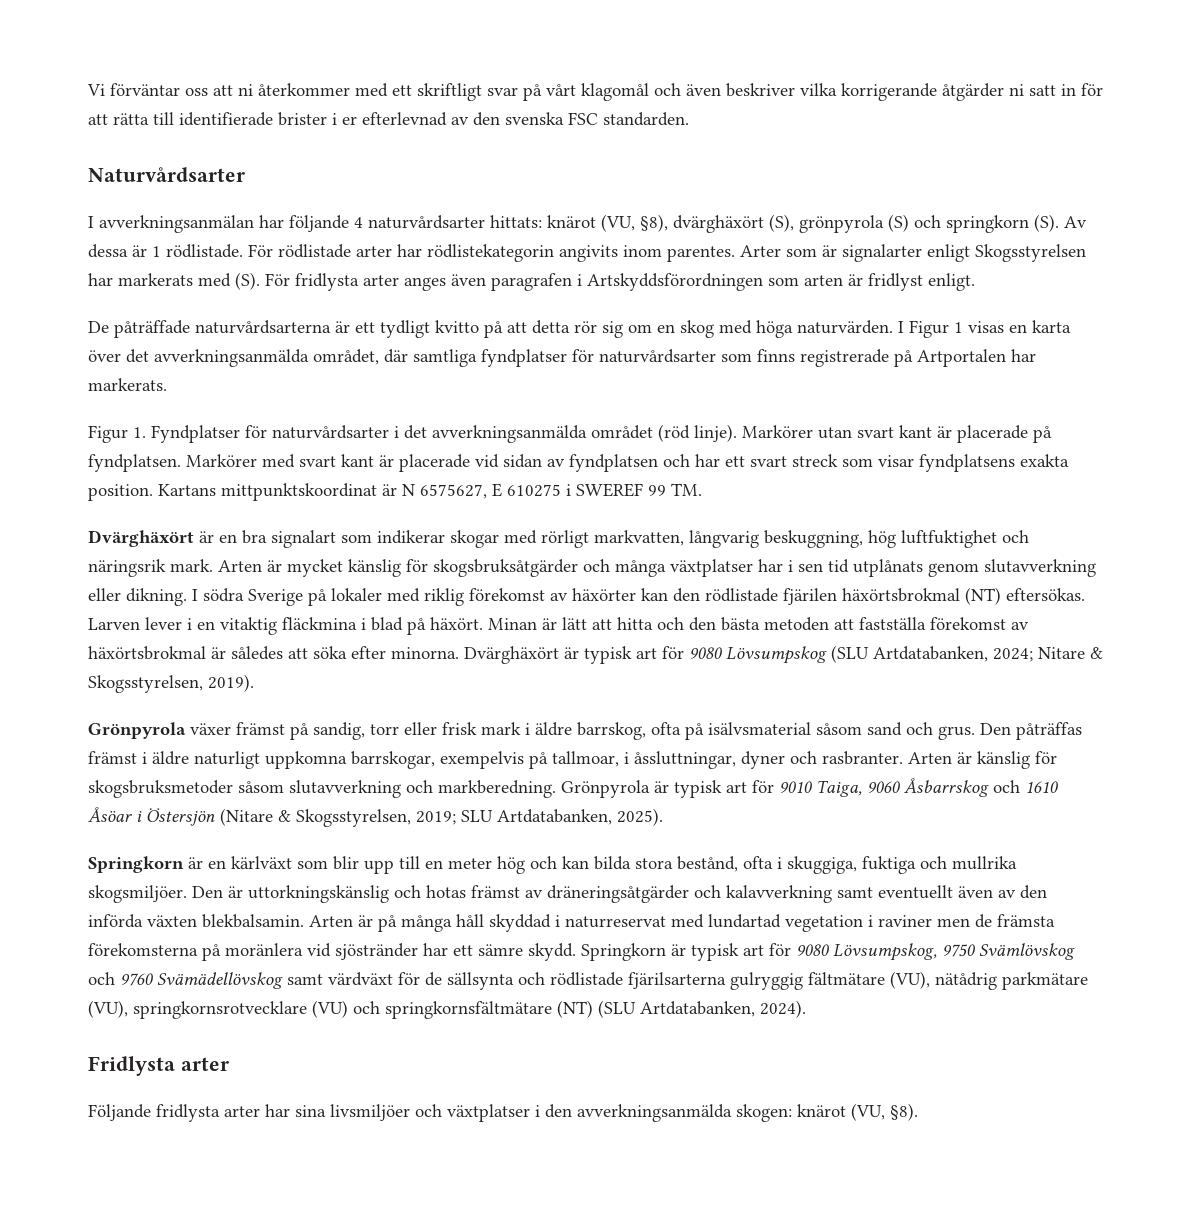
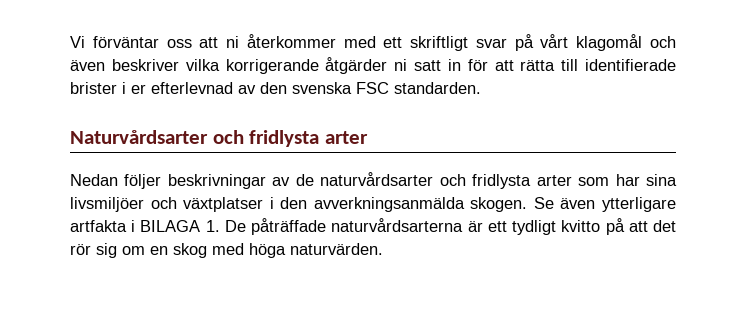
[88,214,1087,233] [88,244,1086,262] [88,272,975,291] // I avverkningsanmälan har följande 4 naturvårdsarter hittats: knärot (VU, §8), dvärghäxört (S), grönpyrola (S) och springkorn (S). Av dessa är 1 rödlistade. För rödlistade arter har rödlistekategorin angivits inom parentes. Arter som är signalarter enligt Skogsstyrelsen har markerats med (S). För fridlysta arter anges även paragrafen i Artskyddsförordningen som arten är fridlyst enligt. // -> [212,130,368,147] [70,172,677,189] [70,197,676,212] [70,220,220,232] och fridlysta arter // Nedan följer beskrivningar av de naturvårdsarter och fridlysta arter som har sina livsmiljöer och växtplatser i den avverkningsanmälda skogen. Se även ytterligare artfakta i BILAGA 1.
[532,320,570,334] detta -> [653,220,677,232] det
[898,320,1071,338] [88,349,1036,367] [88,378,167,391] [88,424,1052,443] [88,454,1069,472] [88,483,702,501] [88,530,1029,548] [88,559,1096,577] [88,587,1085,606] [88,617,1029,635] [88,645,1103,664] [88,674,254,693] [88,722,1082,740] [88,751,1057,769] [88,778,1059,798] [88,807,663,827] [88,856,1017,874] [88,885,1047,903] [88,914,1055,932] [88,943,1075,961] [88,971,1088,990] [88,1000,806,1019] [88,1056,229,1076] [88,1103,918,1122] I Figur 1 visas en karta över det avverkningsanmälda området, där samtliga fyndplatser för naturvårdsarter som finns registrerade på Artportalen har markerats. // Figur 1. Fyndplatser för naturvårdsarter i det avverkningsanmälda området (röd linje). Markörer utan svart kant är placerade på fyndplatsen. Markörer med svart kant är placerade vid sidan av fyndplatsen och har ett svart streck som visar fyndplatsens exakta position. Kartans mittpunktskoordinat är N 6575627, E 610275 i SWEREF 99 TM. // Dvärghäxört är en bra signalart som indikerar skogar med rörligt markvatten, långvarig beskuggning, hög luftfuktighet och näringsrik mark. Arten är mycket känslig för skogsbruksåtgärder och många växtplatser har i sen tid utplånats genom slutavverkning eller dikning. I södra Sverige på lokaler med riklig förekomst av häxörter kan den rödlistade fjärilen häxörtsbrokmal (NT) eftersökas. Larven lever i en vitaktig fläckmina i blad på häxört. Minan är lätt att hitta och den bästa metoden att fastställa förekomst av häxörtsbrokmal är således att söka efter minorna. Dvärghäxört är typisk art för 9080 Lövsumpskog (SLU Artdatabanken, 2024; Nitare & Skogsstyrelsen, 2019). // Grönpyrola växer främst på sandig, torr eller frisk mark i äldre barrskog, ofta på isälvsmaterial såsom sand och grus. Den påträffas främst i äldre naturligt uppkomna barrskogar, exempelvis på tallmoar, i åssluttningar, dyner och rasbranter. Arten är känslig för skogsbruksmetoder såsom slutavverkning och markberedning. Grönpyrola är typisk art för 9010 Taiga, 9060 Åsbarrskog och 1610 Åsöar i Östersjön (Nitare & Skogsstyrelsen, 2019; SLU Artdatabanken, 2025). // Springkorn är en kärlväxt som blir upp till en meter hög och kan bilda stora bestånd, ofta i skuggiga, fuktiga och mullrika skogsmiljöer. Den är uttorkningskänslig och hotas främst av dräneringsåtgärder och kalavverkning samt eventuellt även av den införda växten blekbalsamin. Arten är på många håll skyddad i naturreservat med lundartad vegetation i raviner men de främsta förekomsterna på moränlera vid sjöstränder har ett sämre skydd. Springkorn är typisk art för 9080 Lövsumpskog, 9750 Svämlövskog och 9760 Svämädellövskog samt värdväxt för de sällsynta och rödlistade fjärilsarterna gulryggig fältmätare (VU), nätådrig parkmätare (VU), springkornsrotvecklare (VU) och springkornsfältmätare (NT) (SLU Artdatabanken, 2024). // Fridlysta arter // Följande fridlysta arter har sina livsmiljöer och växtplatser i den avverkningsanmälda skogen: knärot (VU, §8). -> (383, 249) none

